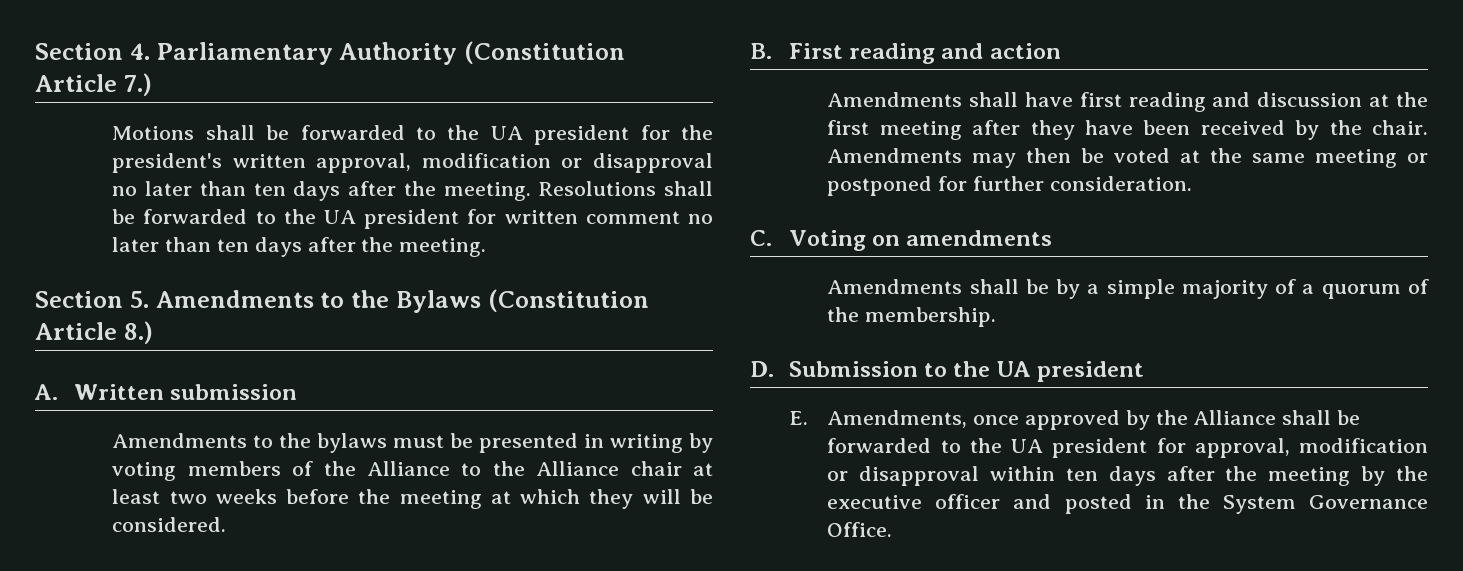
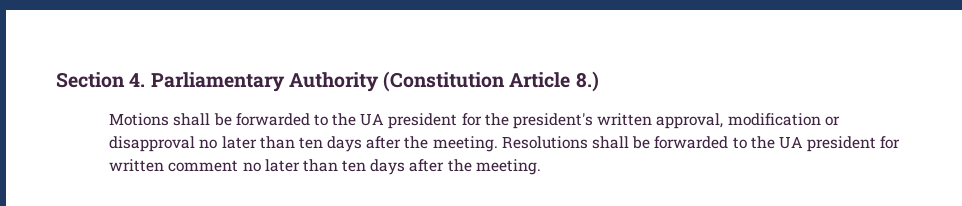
[123,73,152,96] 7.) -> [575,71,599,92] 8.)
[35,289,649,313] [35,321,153,344] [34,384,297,400] [112,433,713,453] [112,461,713,481] [112,489,713,509] [112,517,227,532] [750,43,1061,64] [827,92,1428,112] [827,120,1429,140] [827,148,1428,168] [827,176,1192,196] [750,230,1053,251] [827,279,1429,299] [827,307,997,327] [750,361,1145,382] [788,410,1360,430] [827,438,1428,458] [827,466,1428,486] [827,494,1428,514] [827,522,893,537] // Section 5. Amendments to the Bylaws (Constitution Article 8.) // A. Written submission // Amendments to the bylaws must be presented in writing by voting members of the Alliance to the Alliance chair at least two weeks before the meeting at which they will be considered. // B. First reading and action // Amendments shall have first reading and discussion at the first meeting after they have been received by the chair. Amendments may then be voted at the same meeting or postponed for further consideration. // C. Voting on amendments // Amendments shall be by a simple majority of a quorum of the membership. // D. Submission to the UA president // E. Amendments, once approved by the Alliance shall be forwarded to the UA president for approval, modification or disapproval within ten days after the meeting by the executive officer and posted in the System Governance Office. -> (541, 167) none

